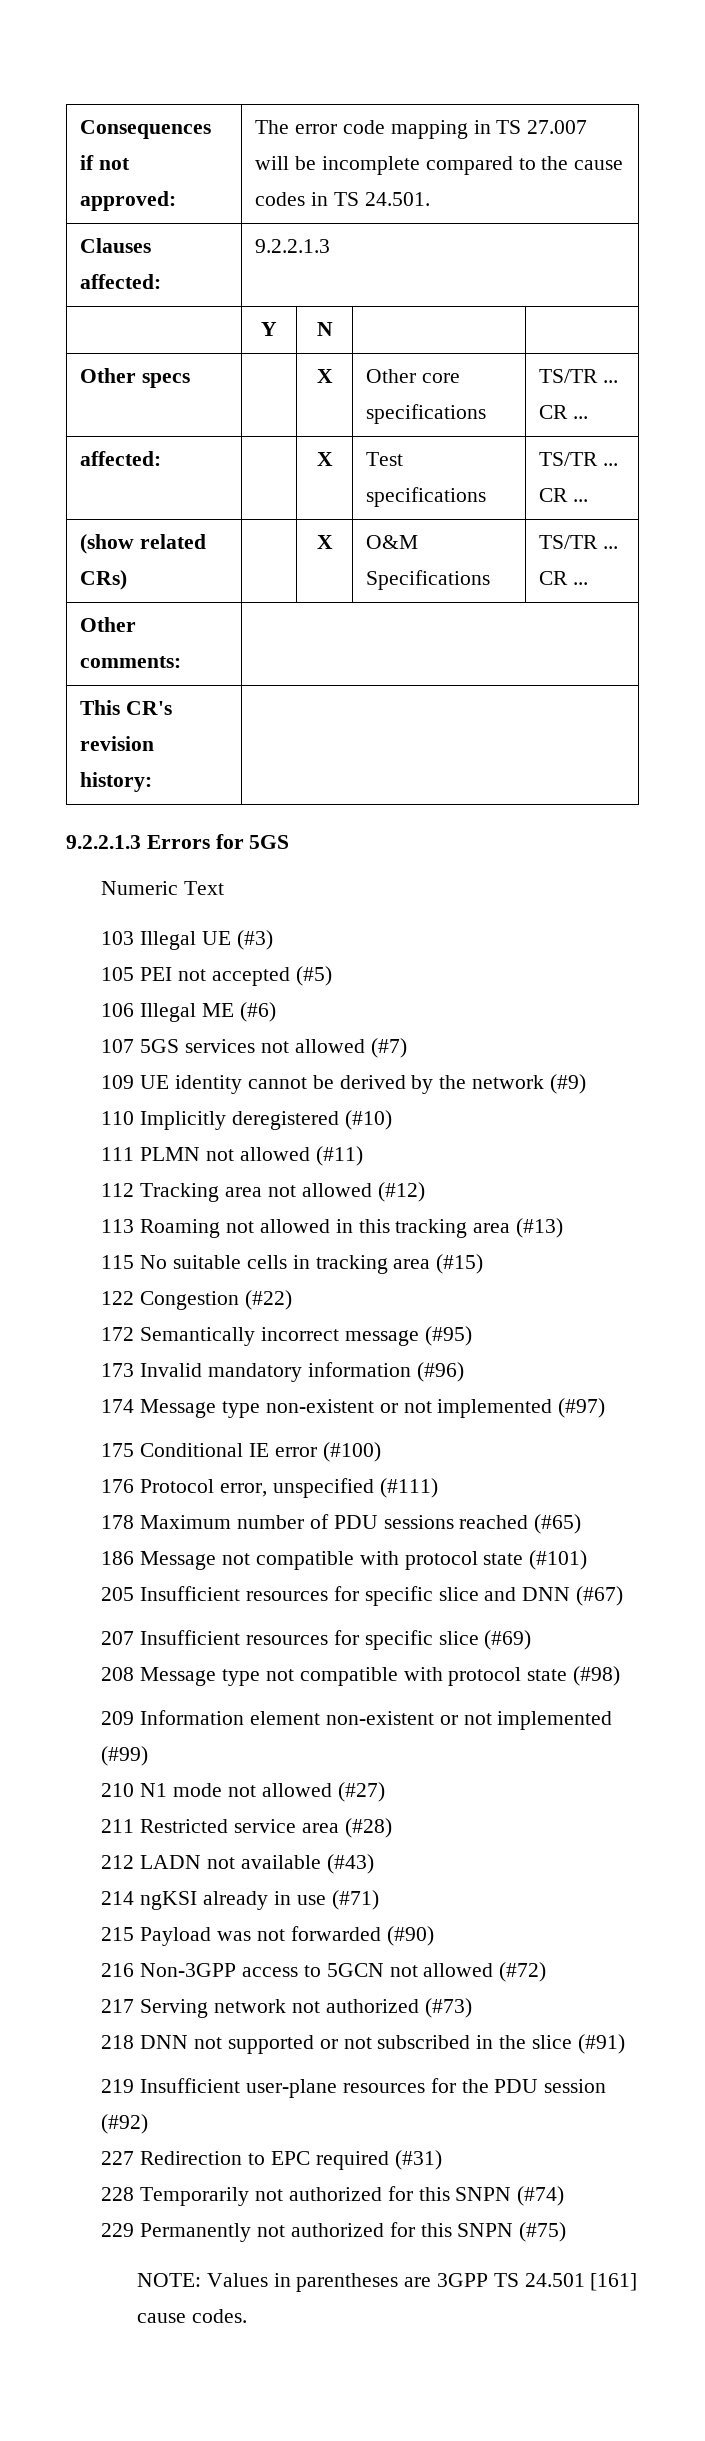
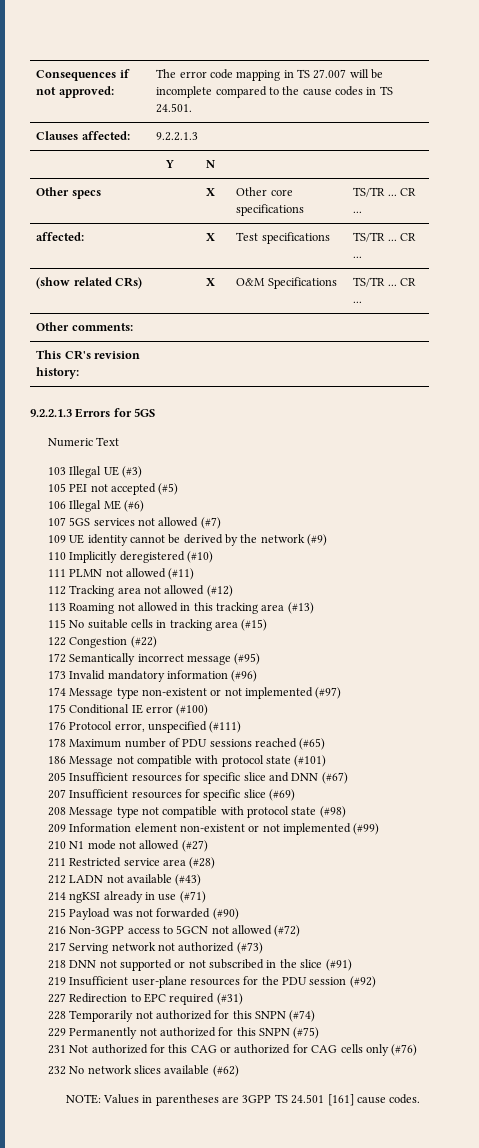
(567, 2232) none -> [47,1044,418,1056] [47,1065,239,1077] // 231 Not authorized for this CAG or authorized for CAG cells only (#76) // 232 No network slices available (#62)

